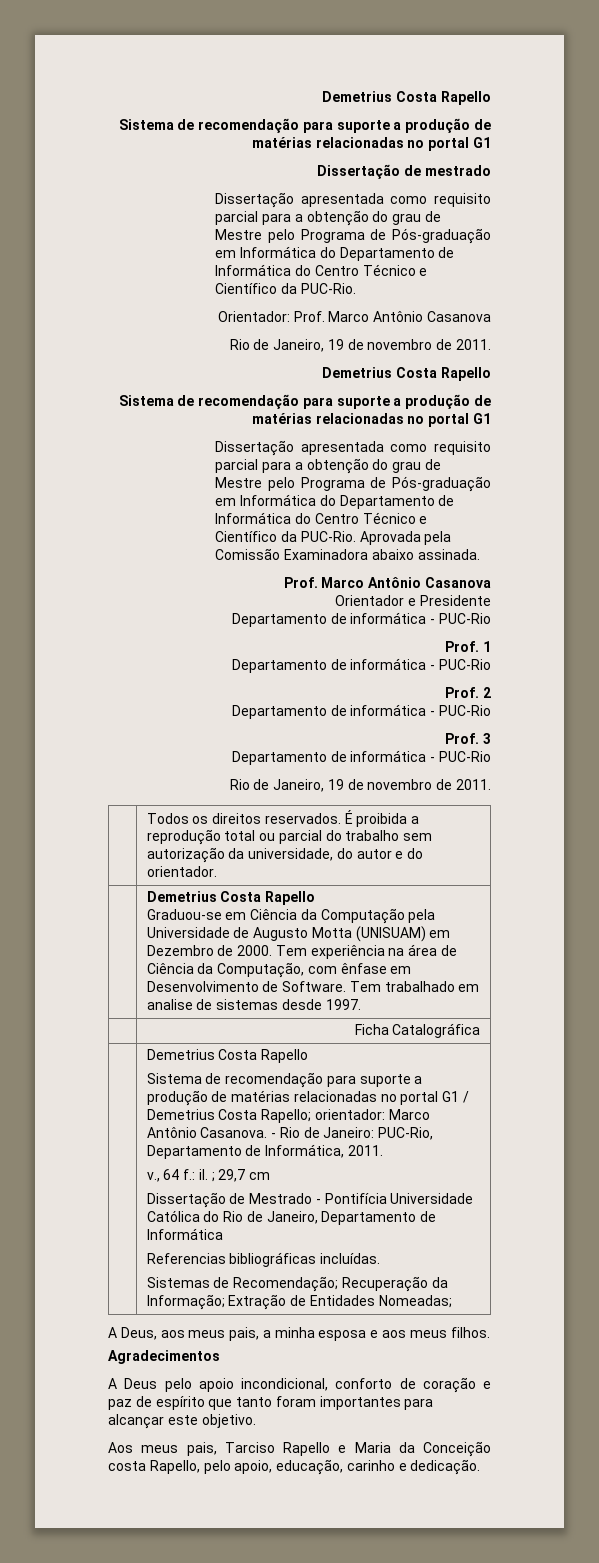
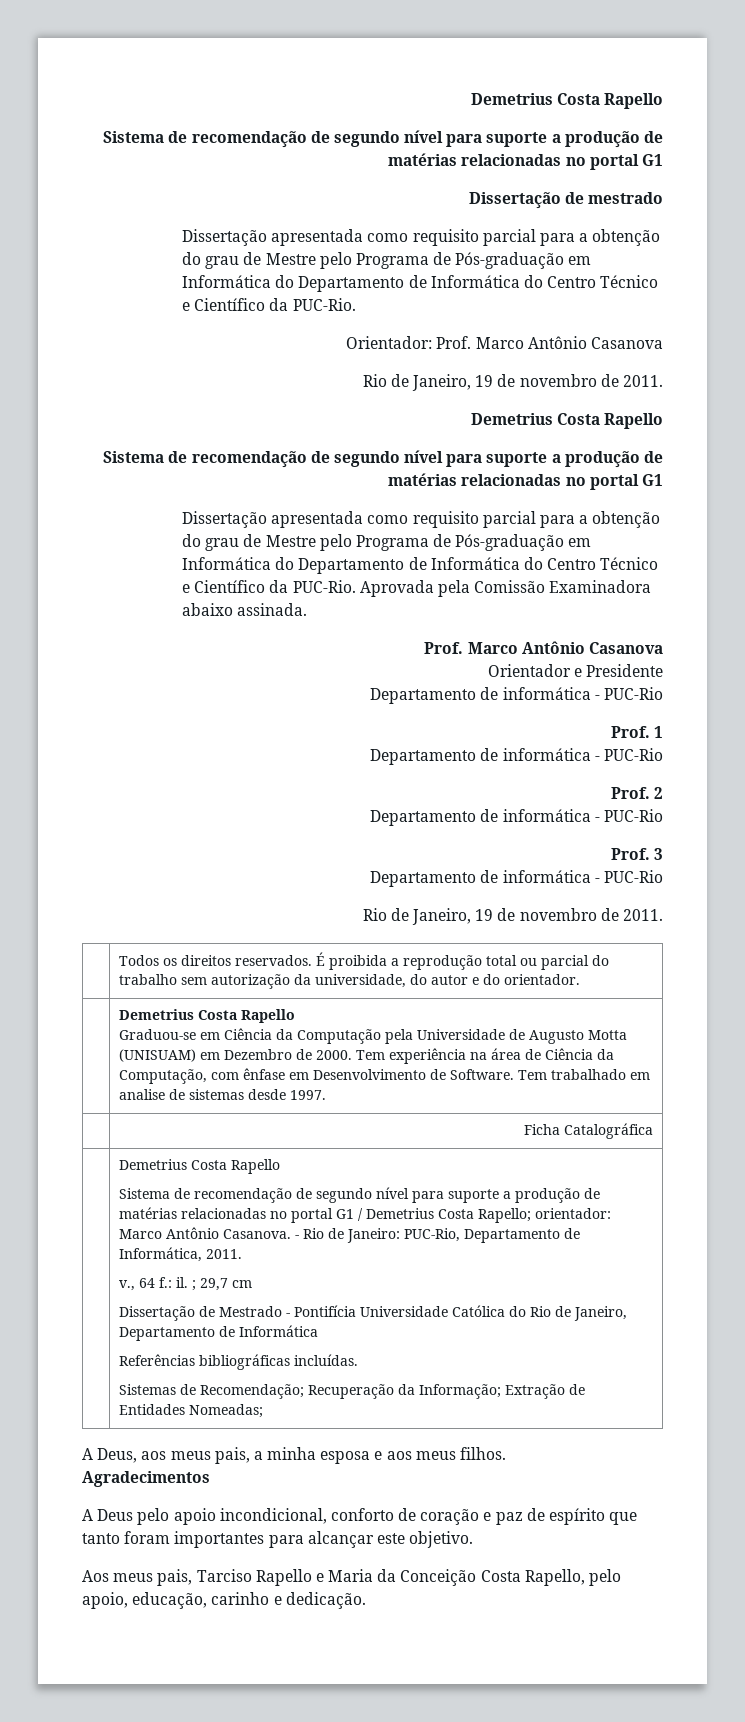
[322,91,491,105] [118,118,300,133] Demetrius Costa Rapello // Sistema de recomendação -> [470,93,663,109] [103,130,444,148] Demetrius Costa Rapello // Sistema de recomendação de segundo nível
(300, 401) none -> [310,450,444,467] de segundo nível
(324, 1080) none -> [296,1187,410,1203] de segundo nível
[146,1253,226,1264] Referencias -> [119,1354,196,1366] Referências
[108,1461,146,1471] costa -> [480,1570,521,1582] Costa

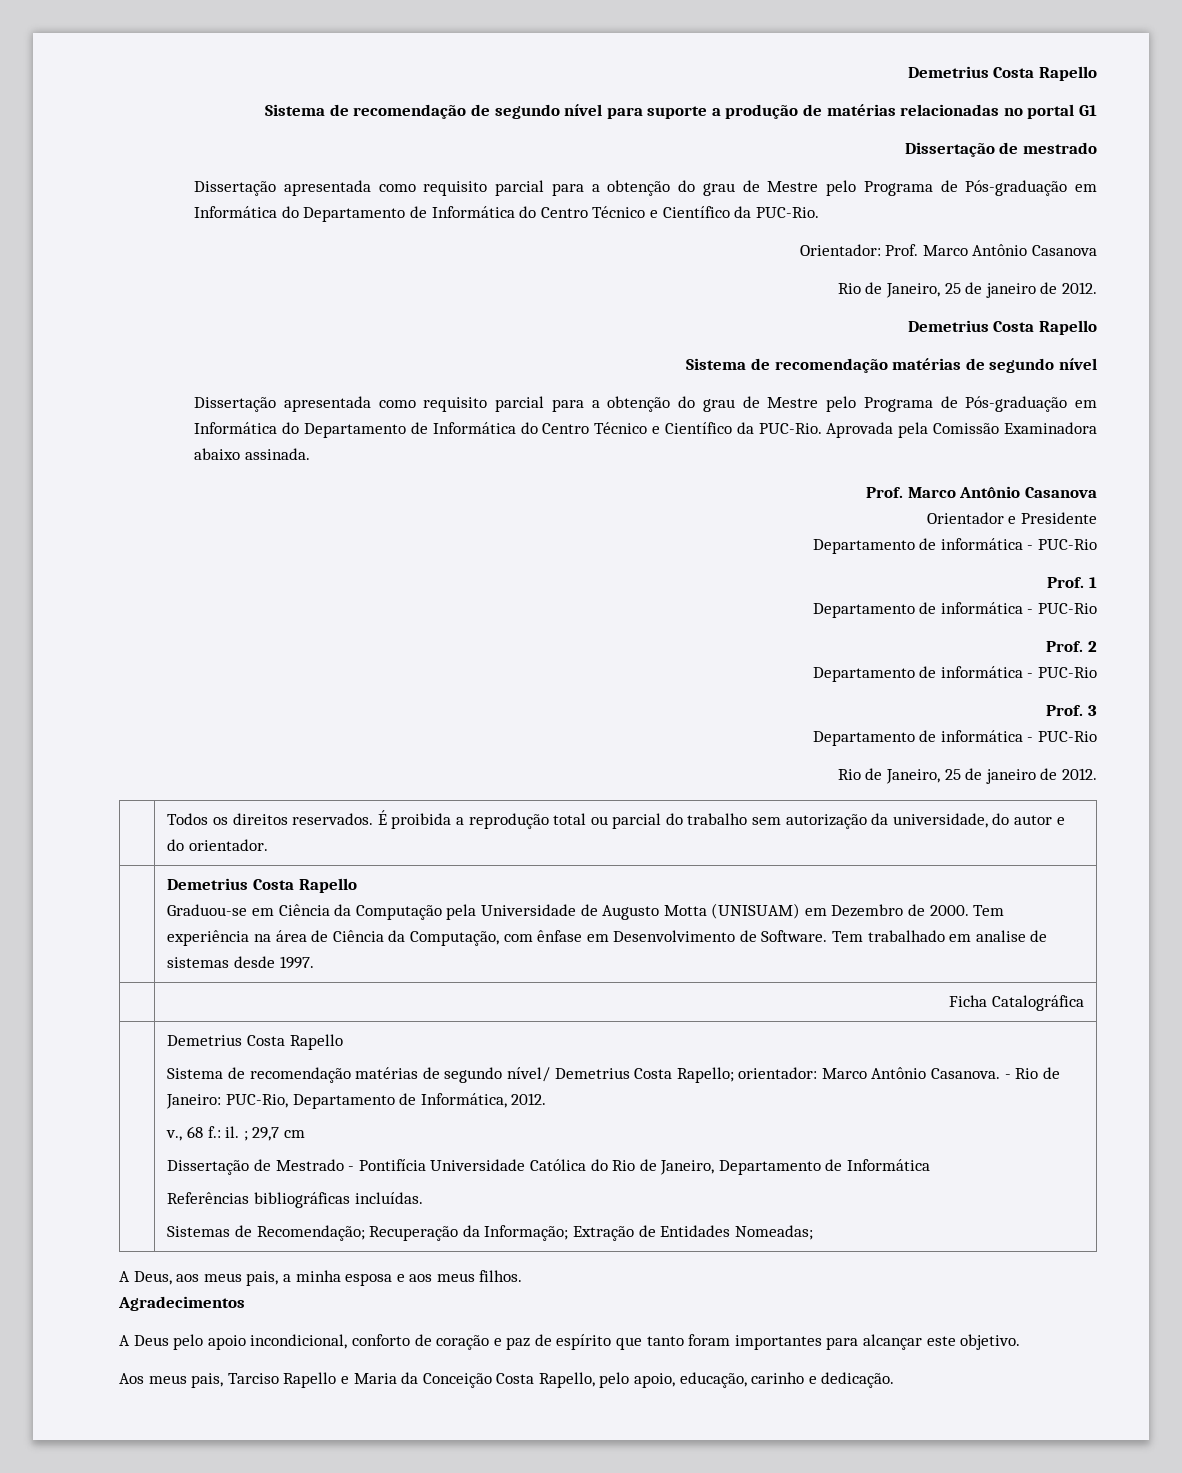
[475,374,663,387] [470,413,663,429] [103,450,663,468] [388,473,663,490] 19 de novembro de 2011. // Demetrius Costa Rapello // Sistema de recomendação de segundo nível para suporte a produção de matérias relacionadas no portal G1 -> [944,282,1098,298] [907,320,1097,335] [686,358,1098,373] 25 de janeiro de 2012. // Demetrius Costa Rapello // Sistema de recomendação matérias de segundo nível
[475,908,663,921] 19 de novembro de 2011. -> [944,768,1098,784] 25 de janeiro de 2012.
[296,1187,601,1203] [119,1207,364,1223] de segundo nível para suporte a produção de matérias relacionadas no portal G1 / -> [355,1067,550,1083] matérias de segundo nível/
[206,1249,243,1259] 2011. -> [511,1093,547,1105] 2012.
[139,1278,156,1288] 64 -> [186,1126,203,1138] 68

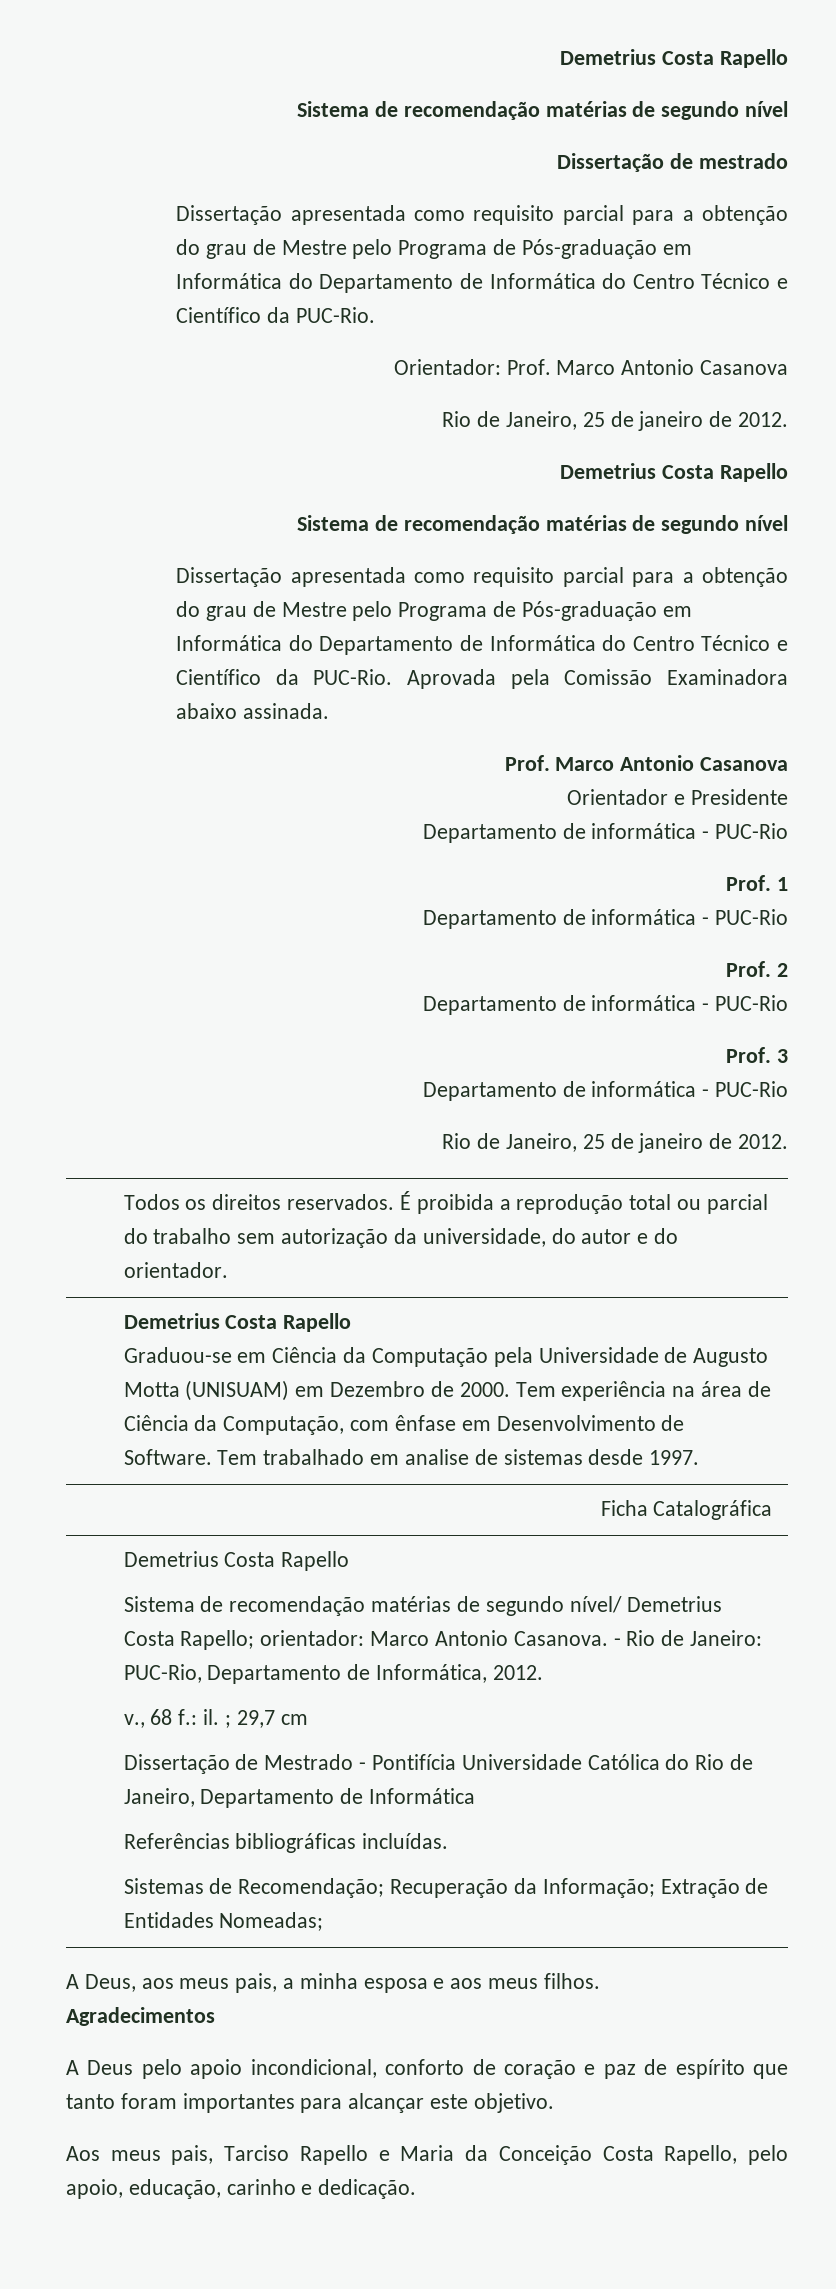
[907,66,1097,81] [265,104,1097,119] Demetrius Costa Rapello // Sistema de recomendação de segundo nível para suporte a produção de matérias relacionadas no portal G1 -> [560,49,788,68] [297,101,788,120] Demetrius Costa Rapello // Sistema de recomendação matérias de segundo nível
[972,244,1028,256] Antônio -> [621,359,695,375] Antonio
[959,486,1021,498] Antônio -> [620,755,695,771] Antonio
[871,1067,927,1079] Antônio -> [434,1630,508,1646] Antonio

